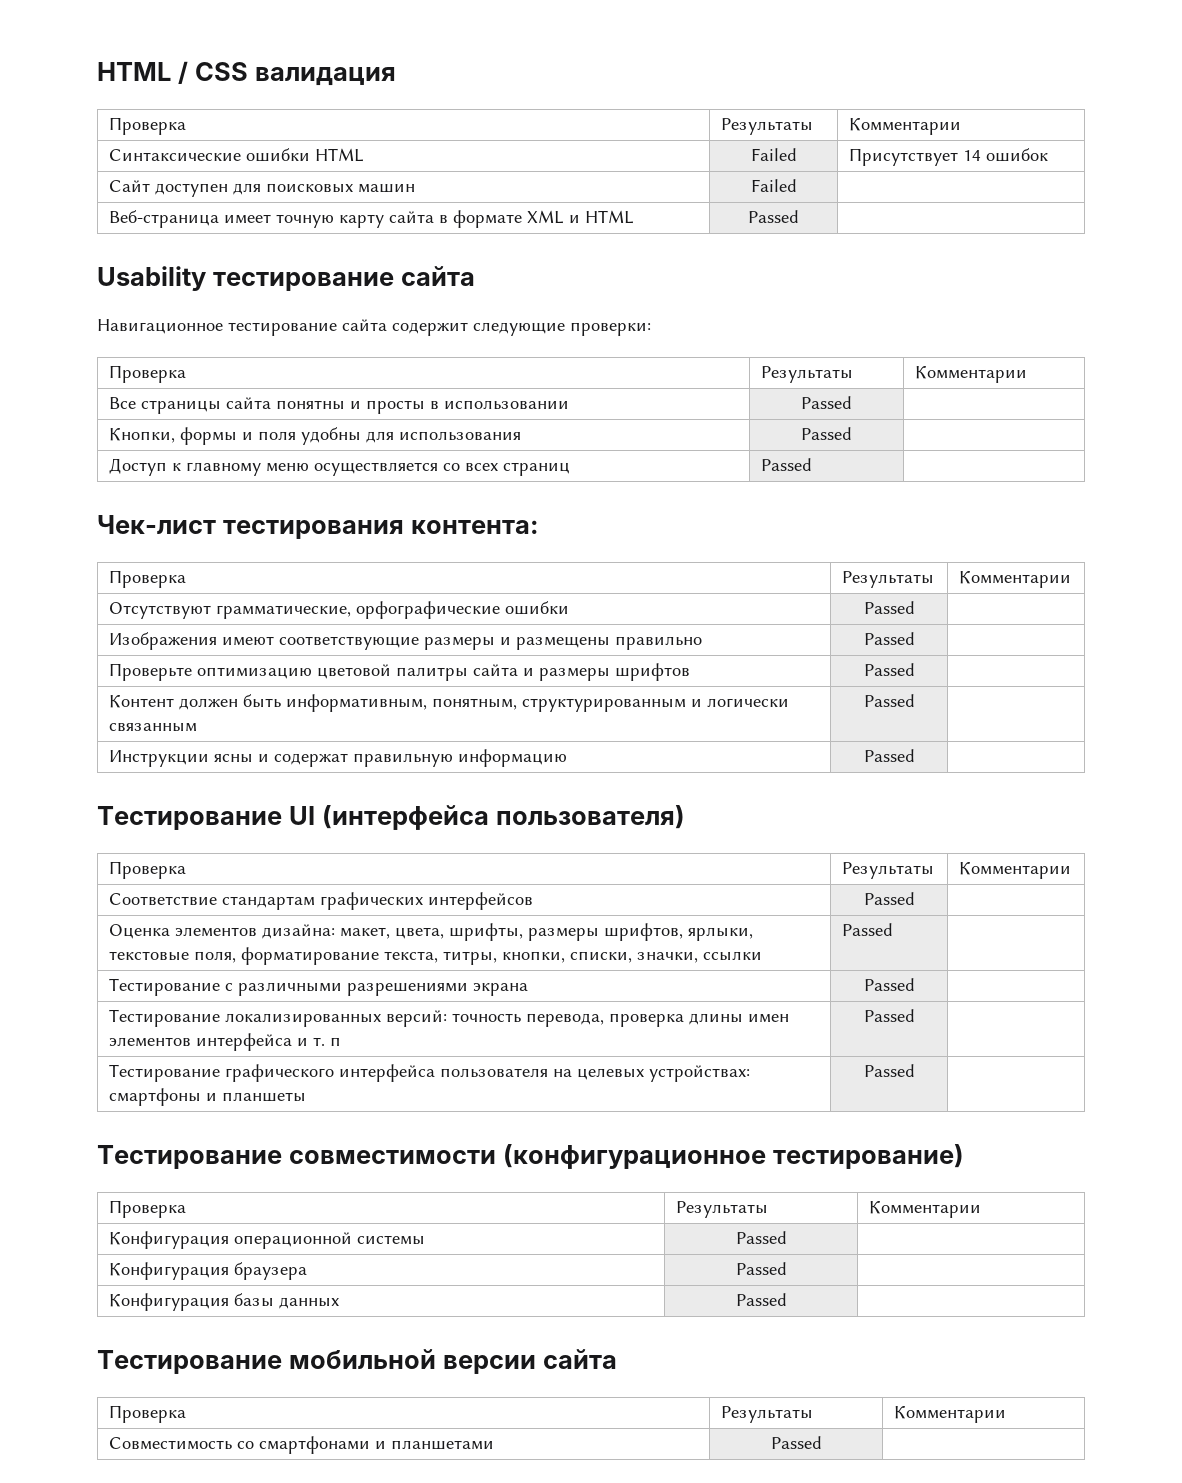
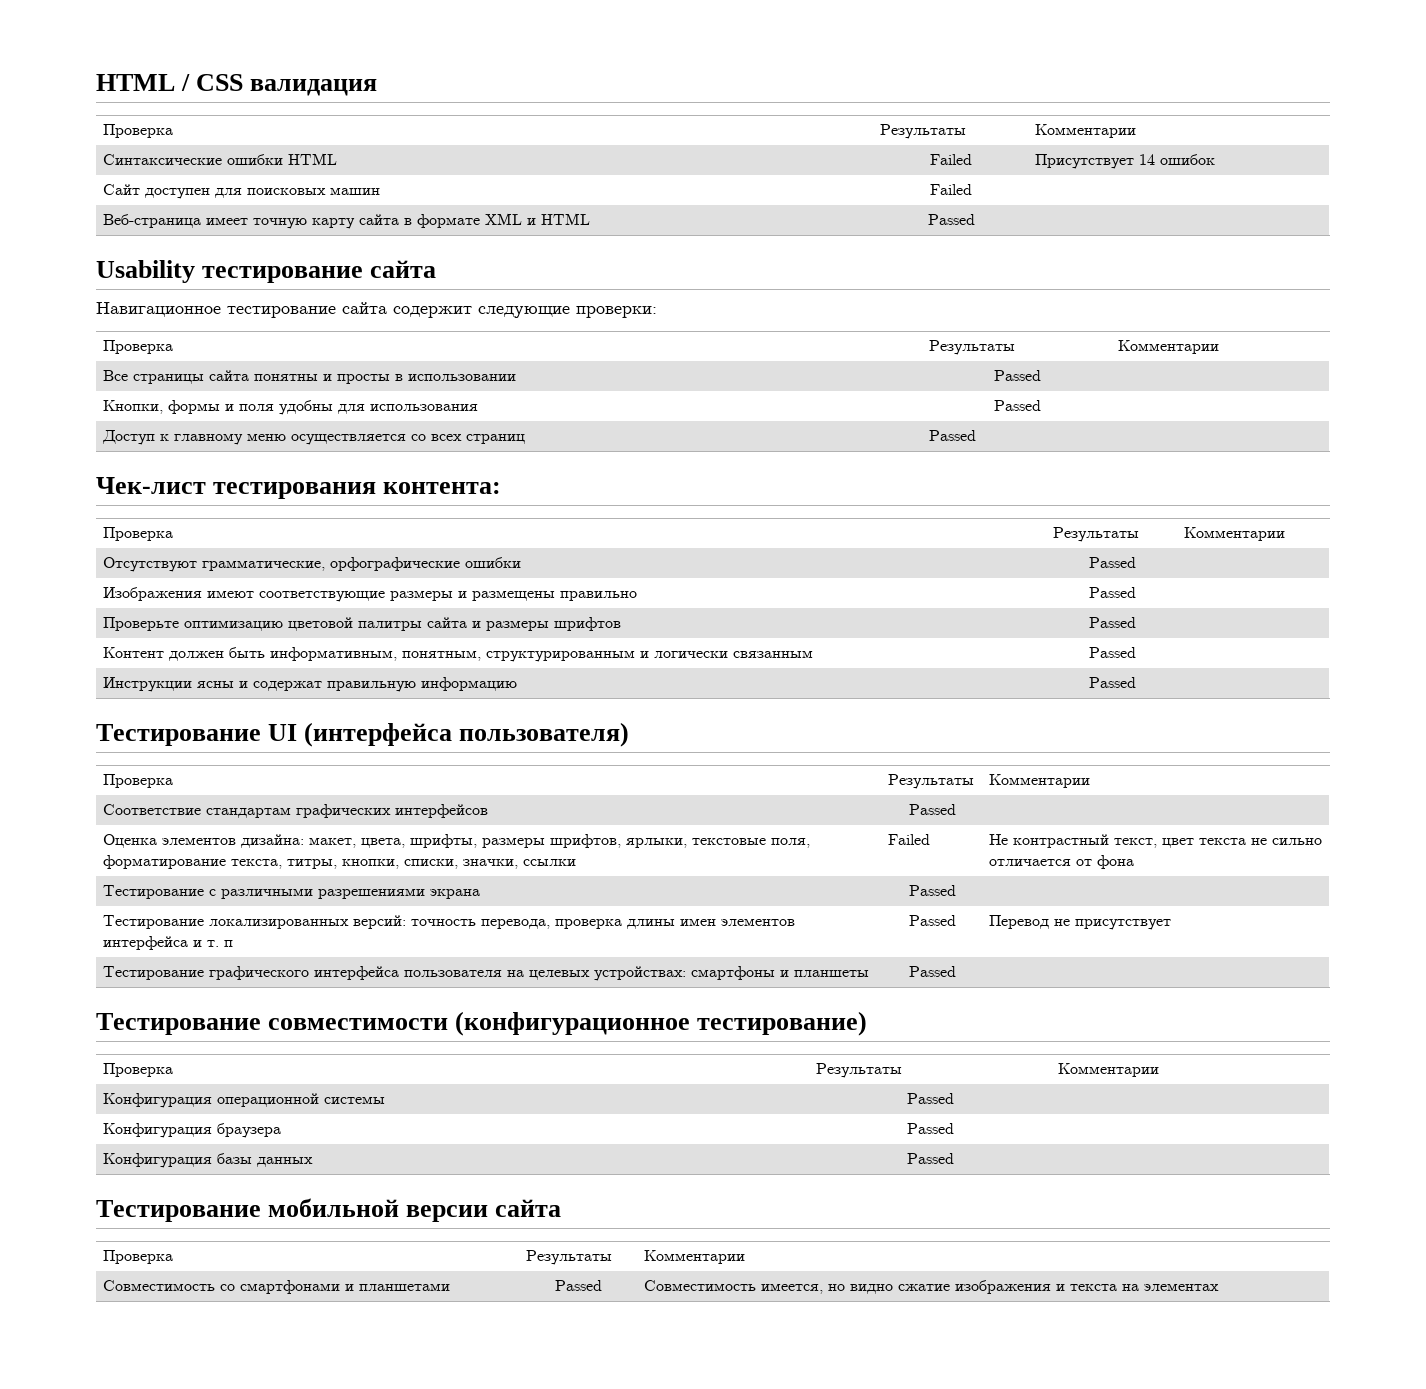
[841,923,893,936] Passed | -> [888,834,931,845] [989,834,1323,848] [989,855,1135,869] Failed | Не контрастный текст, цвет текста не сильно отличается от фона
(915, 1015) none -> [989,915,1172,930] Перевод не присутствует
(822, 1442) none -> [644,1280,1220,1294] Совместимость имеется, но видно сжатие изображения и текста на элементах

